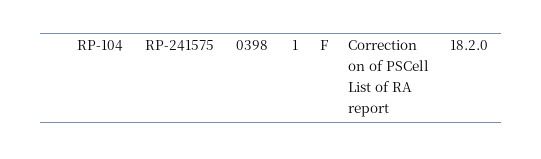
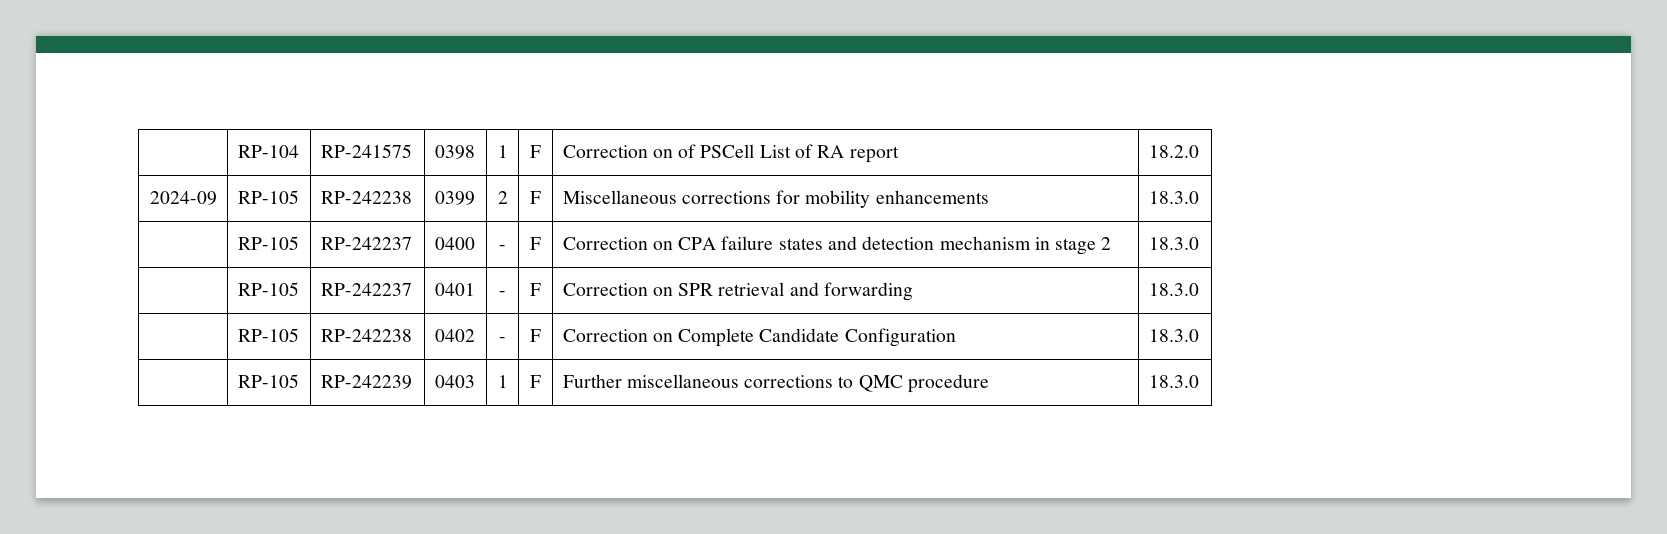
(489, 45) none -> [149,191,217,205] [237,190,299,204] [320,191,412,204] [434,191,475,205] [497,191,508,204] [530,191,541,204] [562,190,989,208] [1148,191,1199,204] [237,236,299,250] [320,237,412,250] [434,237,475,250] [499,245,506,250] [530,237,541,250] [562,236,1112,255] [1148,237,1199,250] [237,282,299,296] [320,283,412,296] [434,283,475,296] [499,291,506,296] [530,283,541,296] [562,282,913,301] [1148,283,1199,296] [237,328,299,342] [320,329,412,342] [434,329,475,342] [499,337,506,342] [530,329,541,342] [562,328,956,347] [1148,329,1199,342] [237,374,299,388] [320,375,412,389] [434,375,475,388] [497,375,508,388] [530,375,541,388] [562,374,989,393] [1148,375,1199,388] // 2024-09 | RP-105 | RP-242238 | 0399 | 2 | F | Miscellaneous corrections for mobility enhancements | 18.3.0 // | RP-105 | RP-242237 | 0400 | - | F | Correction on CPA failure states and detection mechanism in stage 2 | 18.3.0 // | RP-105 | RP-242237 | 0401 | - | F | Correction on SPR retrieval and forwarding | 18.3.0 // | RP-105 | RP-242238 | 0402 | - | F | Correction on Complete Candidate Configuration | 18.3.0 // | RP-105 | RP-242239 | 0403 | 1 | F | Further miscellaneous corrections to QMC procedure | 18.3.0

